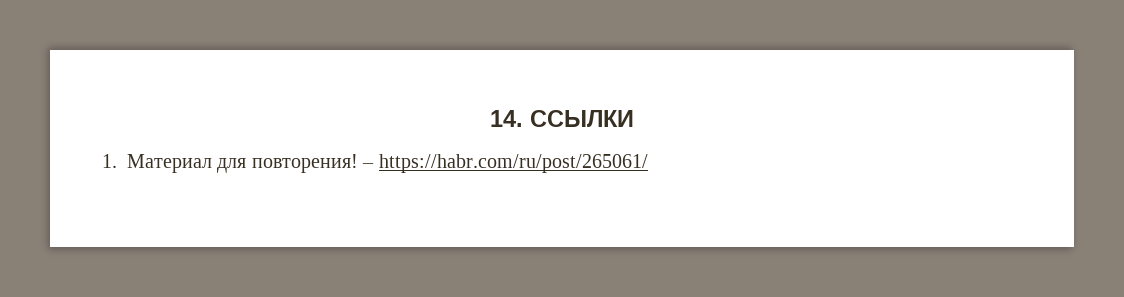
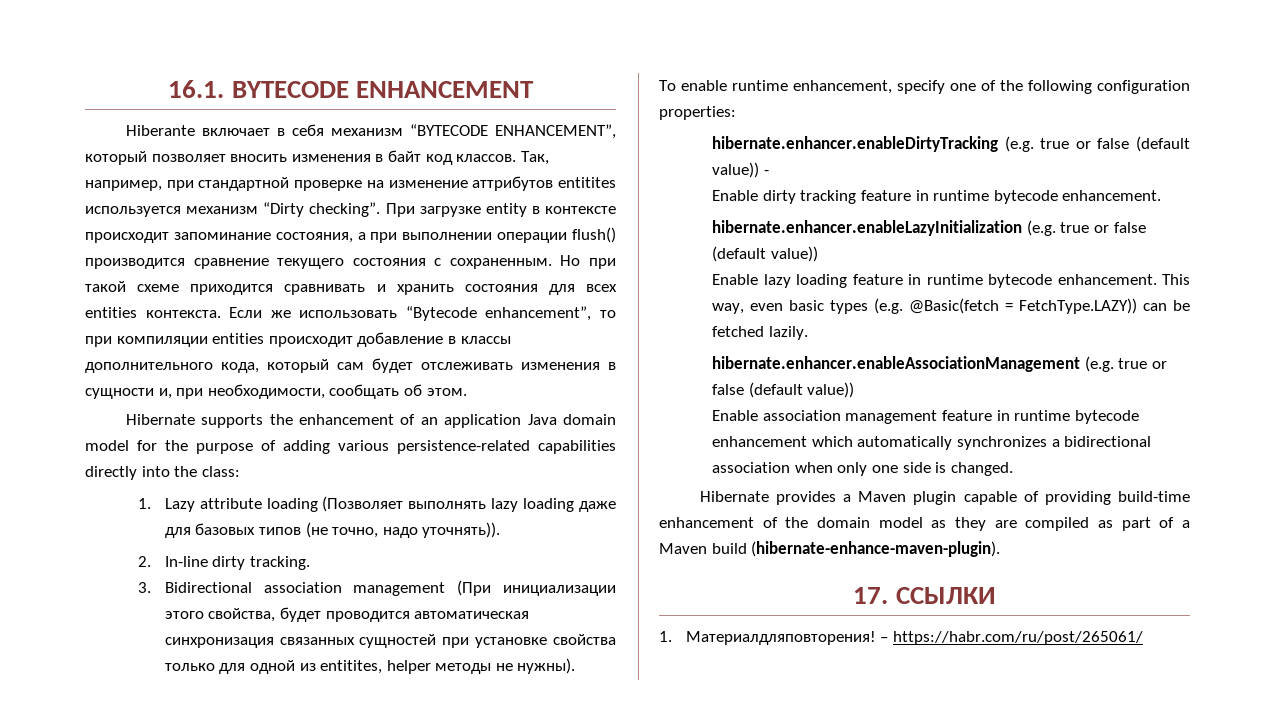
[490,110,523,127] 14. -> [168,80,534,98] [125,124,617,139] [85,150,549,165] [85,176,616,191] [85,202,616,217] [85,227,616,243] [85,255,616,269] [85,281,617,295] [85,306,616,321] [85,332,511,347] [85,358,616,373] [85,384,467,399] [125,414,616,428] [85,440,616,454] [85,466,240,480] [138,496,616,512] [164,522,501,538] [138,556,310,570] [138,580,616,596] [164,607,530,622] [164,634,616,648] [164,658,576,674] [659,80,1190,94] [659,106,736,120] [712,136,1190,152] [712,162,769,178] [712,190,1162,204] [712,220,1146,236] [712,246,818,262] [712,274,1190,288] [712,298,1190,314] [712,326,808,340] [712,356,1167,372] [712,382,855,398] [712,410,1139,424] [712,436,1152,450] [712,462,1013,476] [699,491,1190,505] [659,517,1190,531] [659,541,1001,557] [853,587,889,604] 16.1. BYTECODE ENHANCEMENT // Hiberante включает в себя механизм “BYTECODE ENHANCEMENT”, который позволяет вносить изменения в байт код классов. Так, например, при стандартной проверке на изменение аттрибутов entitites используется механизм “Dirty checking”. При загрузке entity в контексте происходит запоминание состояния, а при выполнении операции flush() производится сравнение текущего состояния с сохраненным. Но при такой схеме приходится сравнивать и хранить состояния для всех entities контекста. Если же использовать “Bytecode enhancement”, то при компиляции entities происходит добавление в классы дополнительного кода, который сам будет отслеживать изменения в сущности и, при необходимости, сообщать об этом. // Hibernate supports the enhancement of an application Java domain model for the purpose of adding various persistence-related capabilities directly into the class: // 1. Lazy attribute loading (Позволяет выполнять lazy loading даже для базовых типов (не точно, надо уточнять)). // 2. In-line dirty tracking. // 3. Bidirectional association management (При инициализации этого свойства, будет проводится автоматическая синхронизация связанных сущностей при установке свойства только для одной из entitites, helper методы не нужны). // To enable runtime enhancement, specify one of the following configuration properties: // hibernate.enhancer.enableDirtyTracking (e.g. true or false (default value)) - // Enable dirty tracking feature in runtime bytecode enhancement. // hibernate.enhancer.enableLazyInitialization (e.g. true or false (default value)) // Enable lazy loading feature in runtime bytecode enhancement. This way, even basic types (e.g. @Basic(fetch = FetchType.LAZY)) can be fetched lazily. // hibernate.enhancer.enableAssociationManagement (e.g. true or false (default value)) // Enable association management feature in runtime bytecode enhancement which automatically synchronizes a bidirectional association when only one side is changed. // Hibernate provides a Maven plugin capable of providing build-time enhancement of the domain model as they are compiled as part of a Maven build (hibernate-enhance-maven-plugin). // 17.
[127,154,358,173] Материал для повторения! -> [685,631,876,645] Материалдляповторения!

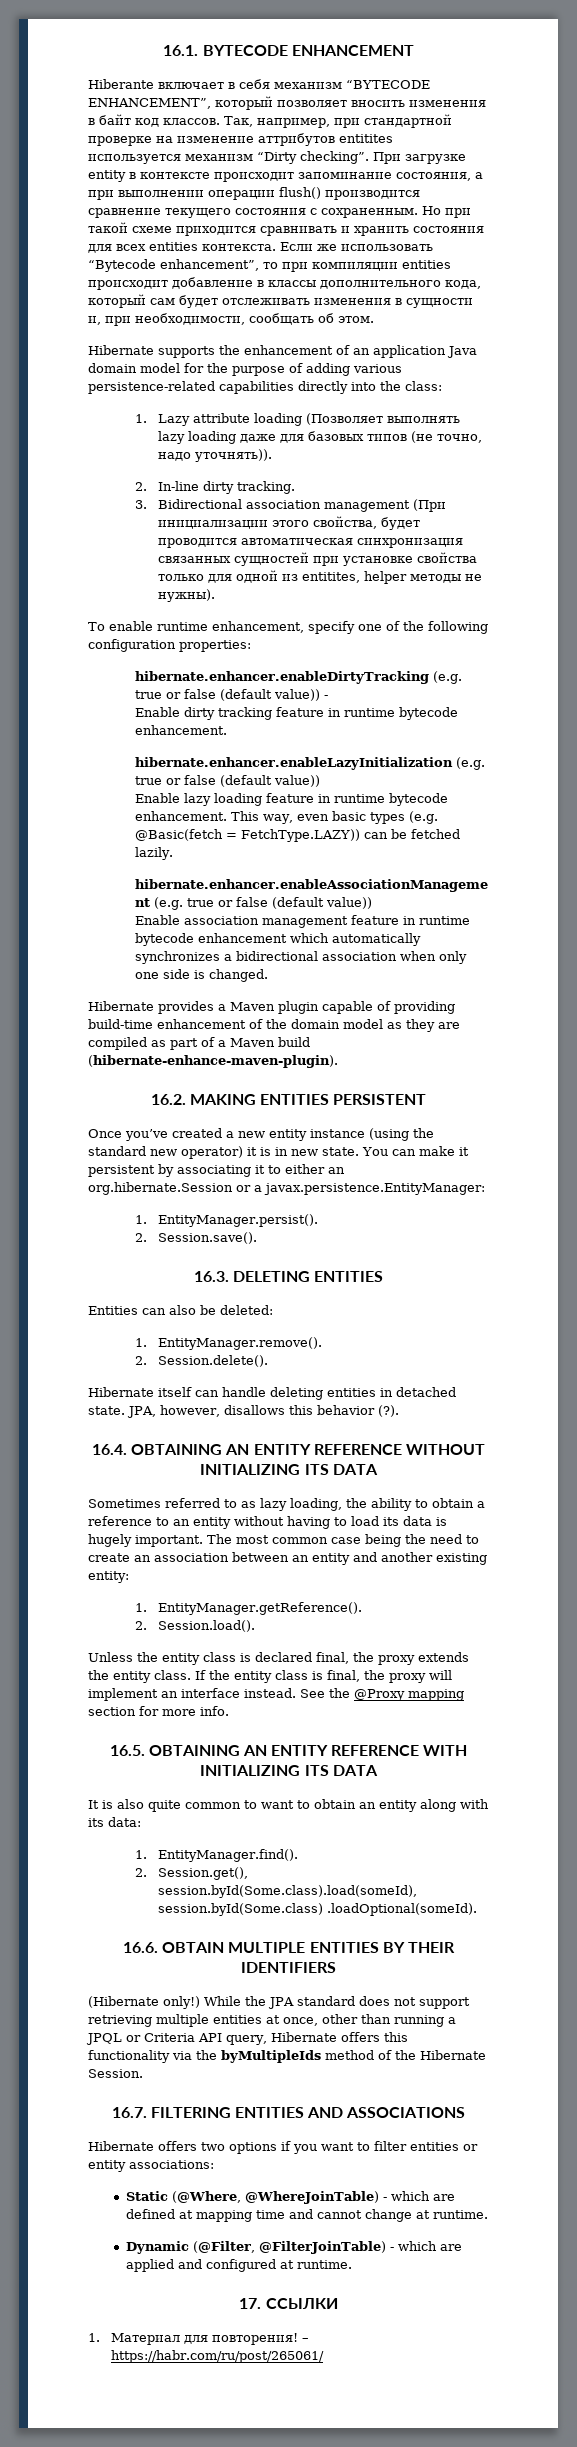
(1001, 549) none -> [150,1094,427,1105] [88,1128,434,1141] [88,1146,469,1159] [88,1164,345,1177] [88,1182,485,1195] [134,1214,319,1227] [134,1232,258,1244] [193,1271,384,1282] [88,1305,273,1315] [134,1337,323,1350] [134,1355,269,1367] [88,1387,456,1400] [88,1405,399,1418] [92,1444,485,1455] [200,1464,378,1475] [88,1498,485,1511] [88,1516,447,1529] [88,1534,479,1547] [88,1552,487,1565] [88,1571,129,1583] [134,1602,363,1615] [134,1620,256,1632] [88,1652,469,1665] [88,1670,452,1683] [88,1688,464,1701] [88,1706,229,1716] [109,1745,468,1756] [200,1765,378,1776] [88,1799,489,1812] [88,1817,141,1827] [134,1849,299,1862] [134,1867,249,1880] [158,1885,418,1898] [158,1903,478,1916] [123,1942,455,1953] [241,1962,336,1973] [88,1996,470,2009] [88,2014,456,2027] [86,2032,408,2045] [88,2050,486,2063] [88,2069,143,2078] [111,2107,466,2118] [88,2141,478,2154] [88,2160,214,2172] [125,2191,455,2204] [125,2209,488,2222] [125,2241,462,2254] [125,2259,352,2272] // 16.2. MAKING ENTITIES PERSISTENT // Once you’ve created a new entity instance (using the standard new operator) it is in new state. You can make it persistent by associating it to either an org.hibernate.Session or a javax.persistence.EntityManager: // 1. EntityManager.persist(). // 2. Session.save(). // 16.3. DELETING ENTITIES // Entities can also be deleted: // 1. EntityManager.remove(). // 2. Session.delete(). // Hibernate itself can handle deleting entities in detached state. JPA, however, disallows this behavior (?). // 16.4. OBTAINING AN ENTITY REFERENCE WITHOUT INITIALIZING ITS DATA // Sometimes referred to as lazy loading, the ability to obtain a reference to an entity without having to load its data is hugely important. The most common case being the need to create an association between an entity and another existing entity: // 1. EntityManager.getReference(). // 2. Session.load(). // Unless the entity class is declared final, the proxy extends the entity class. If the entity class is final, the proxy will implement an interface instead. See the @Proxy mapping section for more info. // 16.5. OBTAINING AN ENTITY REFERENCE WITH INITIALIZING ITS DATA // It is also quite common to want to obtain an entity along with its data: // 1. EntityManager.find(). // 2. Session.get(), session.byId(Some.class).load(someId), session.byId(Some.class) .loadOptional(someId). // 16.6. OBTAIN MULTIPLE ENTITIES BY THEIR IDENTIFIERS // (Hibernate only!) While the JPA standard does not support retrieving multiple entities at once, other than running a JPQL or Criteria API query, Hibernate offers this functionality via the byMultipleIds method of the Hibernate Session. // 16.7. FILTERING ENTITIES AND ASSOCIATIONS // Hibernate offers two options if you want to filter entities or entity associations: // Static (@Where, @WhereJoinTable) - which are defined at mapping time and cannot change at runtime. // Dynamic (@Filter, @FilterJoinTable) - which are applied and configured at runtime.
[685,631,876,645] Материалдляповторения! -> [111,2333,299,2345] Материал для повторения!

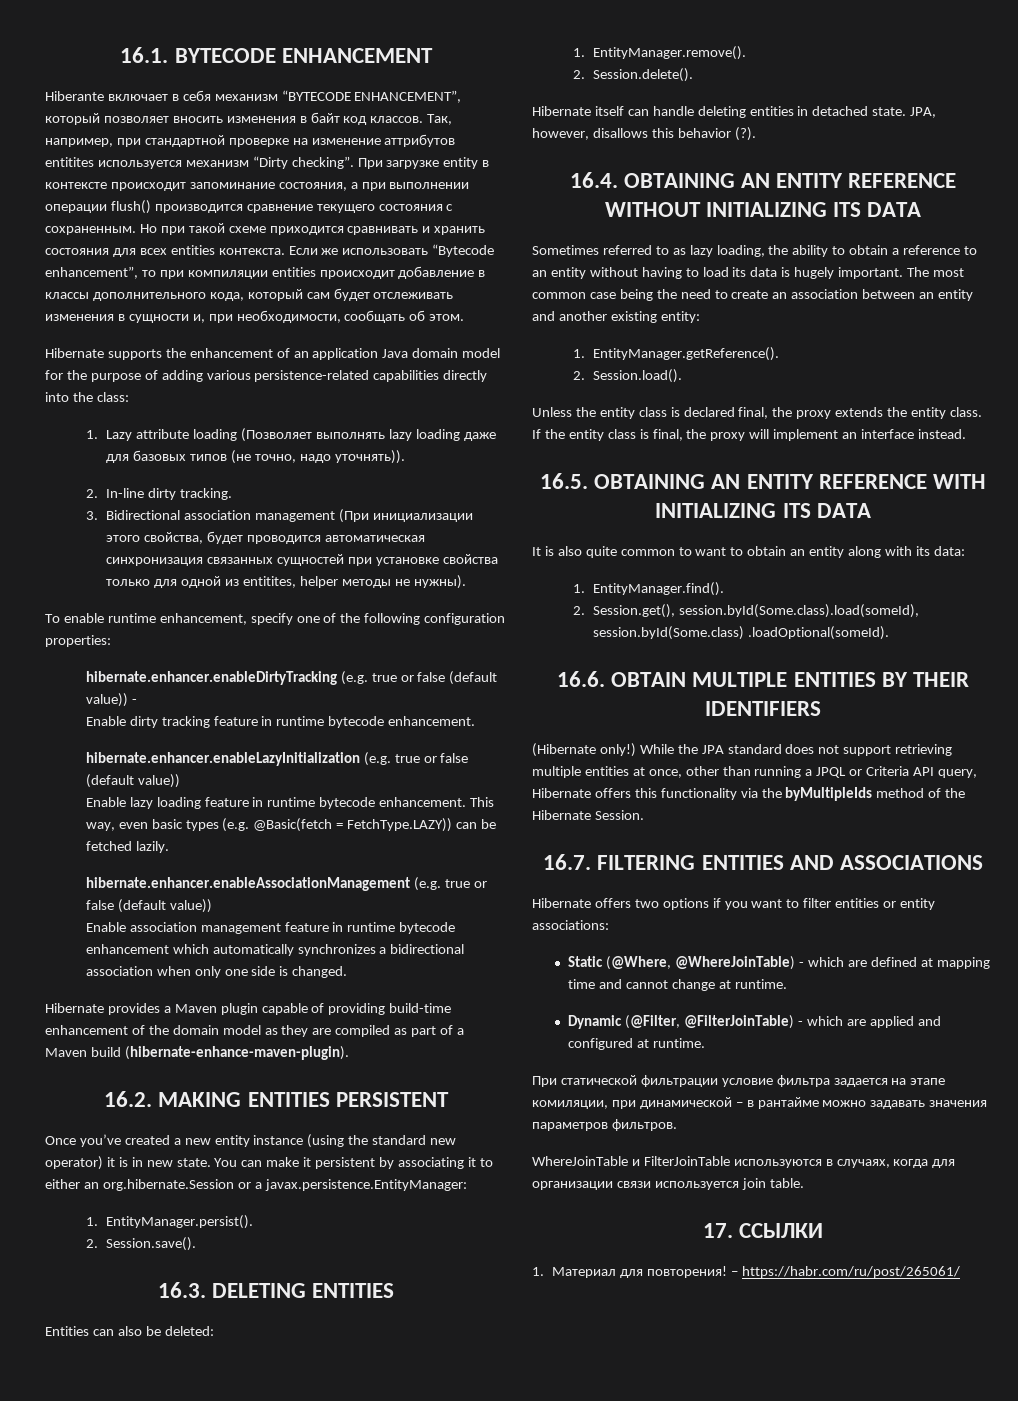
[300,1688,464,1701] [88,1706,229,1716] See the @Proxy mapping section for more info. -> (966, 434) none
(352, 2264) none -> [532,1075,946,1087] [532,1097,988,1109] [532,1119,677,1131] [532,1156,956,1168] [532,1178,804,1190] // При статической фильтрации условие фильтра задается на этапе комиляции, при динамической – в рантайме можно задавать значения параметров фильтров. // WhereJoinTable и FilterJoinTable используются в случаях, когда для организации связи используется join table.

